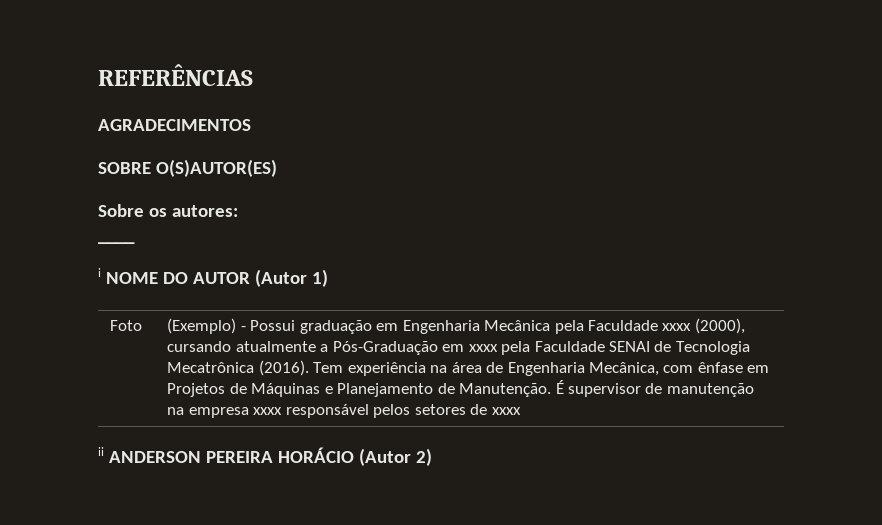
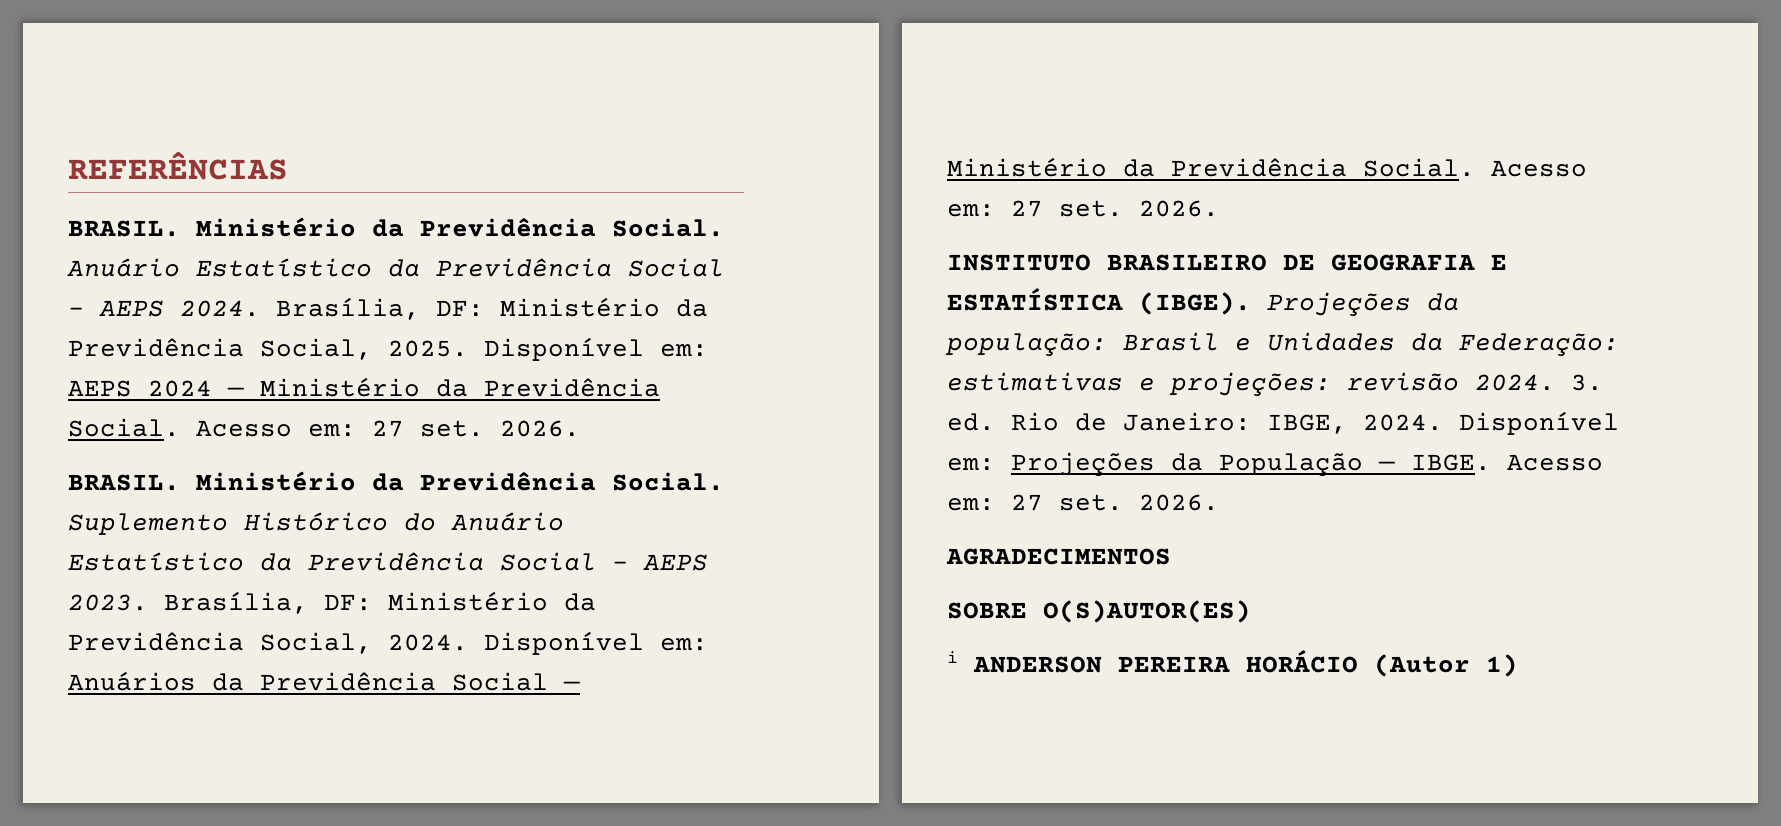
[98,119,251,131] [98,159,277,177] [98,204,238,217] [98,241,135,244] [98,268,328,287] [110,320,143,331] [167,318,745,334] [167,341,750,355] [167,360,770,376] [167,380,754,397] [167,404,521,418] [98,447,104,456] AGRADECIMENTOS // SOBRE O(S)AUTOR(ES) // Sobre os autores: // ____ // i NOME DO AUTOR (Autor 1) // Foto | (Exemplo) - Possui graduação em Engenharia Mecânica pela Faculdade xxxx (2000), cursando atualmente a Pós-Graduação em xxxx pela Faculdade SENAI de Tecnologia Mecatrônica (2016). Tem experiência na área de Engenharia Mecânica, com ênfase em Projetos de Máquinas e Planejamento de Manutenção. É supervisor de manutenção na empresa xxxx responsável pelos setores de xxxx // ii -> [68,217,724,237] [67,258,724,277] [68,297,708,320] [68,337,708,361] [68,377,660,397] [68,418,580,437] [68,471,724,491] [68,512,564,535] [68,552,708,571] [68,591,596,614] [68,631,708,655] [68,671,580,691] [947,157,1587,177] [947,200,1219,217] [947,254,1507,271] [947,288,1459,316] [945,332,1619,356] [947,372,1603,396] [947,411,1619,435] [947,452,1603,476] [947,494,1219,511] [946,548,1171,565] [947,600,1251,623] [947,651,958,663] BRASIL. Ministério da Previdência Social. Anuário Estatístico da Previdência Social – AEPS 2024. Brasília, DF: Ministério da Previdência Social, 2025. Disponível em: AEPS 2024 — Ministério da Previdência Social. Acesso em: 27 set. 2026. // BRASIL. Ministério da Previdência Social. Suplemento Histórico do Anuário Estatístico da Previdência Social – AEPS 2023. Brasília, DF: Ministério da Previdência Social, 2024. Disponível em: Anuários da Previdência Social — Ministério da Previdência Social. Acesso em: 27 set. 2026. // INSTITUTO BRASILEIRO DE GEOGRAFIA E ESTATÍSTICA (IBGE). Projeções da população: Brasil e Unidades da Federação: estimativas e projeções: revisão 2024. 3. ed. Rio de Janeiro: IBGE, 2024. Disponível em: Projeções da População — IBGE. Acesso em: 27 set. 2026. // AGRADECIMENTOS // SOBRE O(S)AUTOR(ES) // i
[415,448,432,466] 2) -> [1486,654,1518,677] 1)

